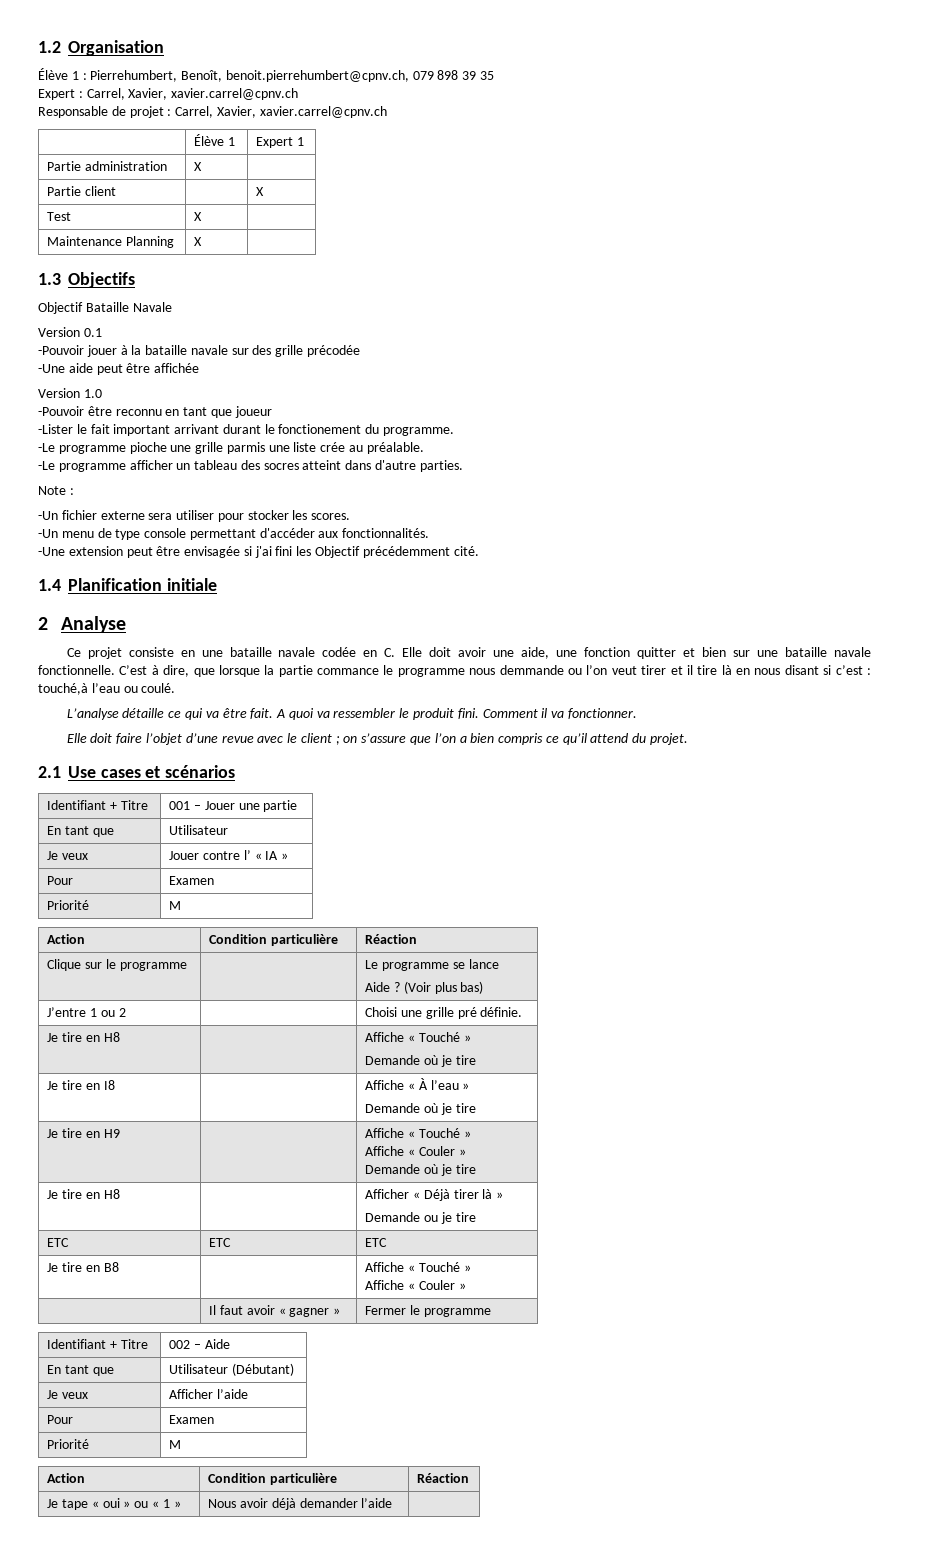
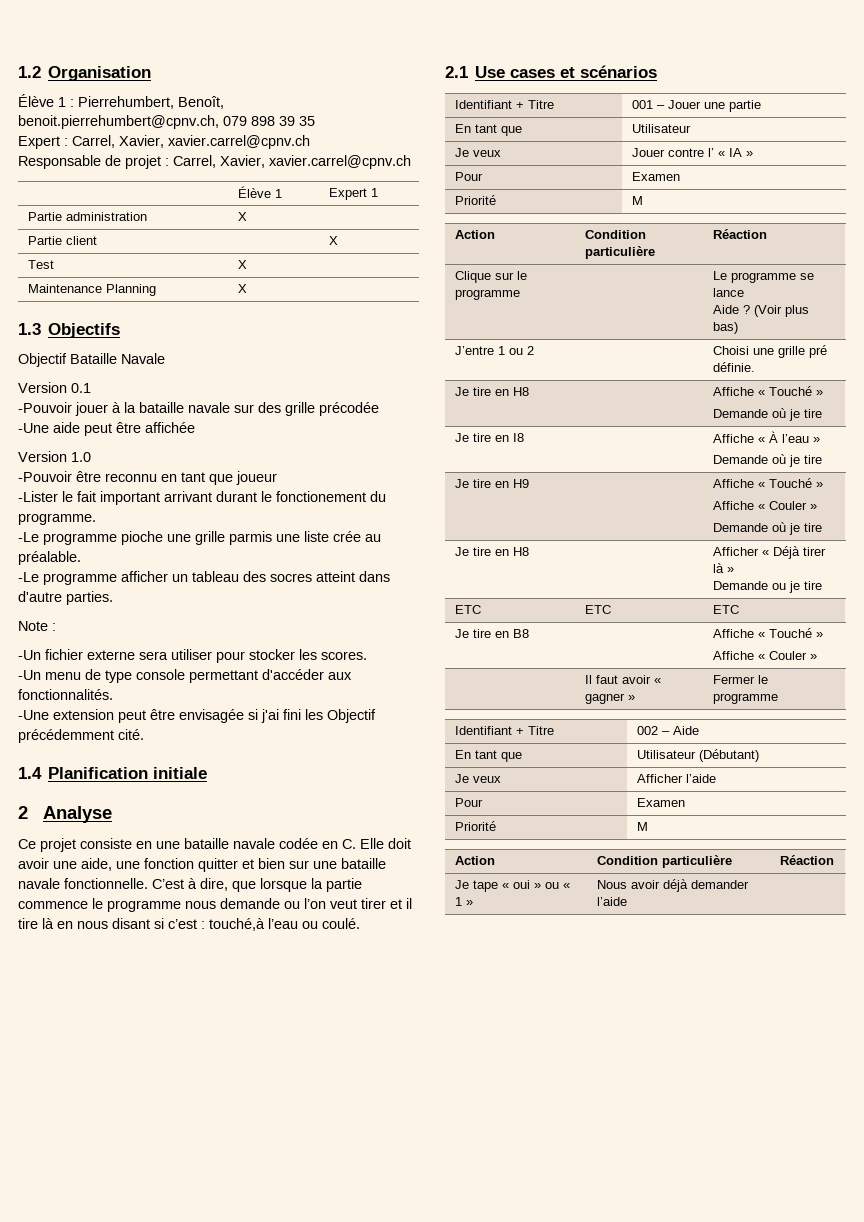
[317,668,380,675] commance -> [18,901,88,909] commence
[499,665,564,675] demmande -> [220,898,280,909] demande
[66,708,637,720] [66,733,689,745] // L’analyse détaille ce qui va être fait. A quoi va ressembler le produit fini. Comment il va fonctionner. // Elle doit faire l’objet d’une revue avec le client ; on s’assure que l’on a bien compris ce qu’il attend du projet. -> (360, 923) none

